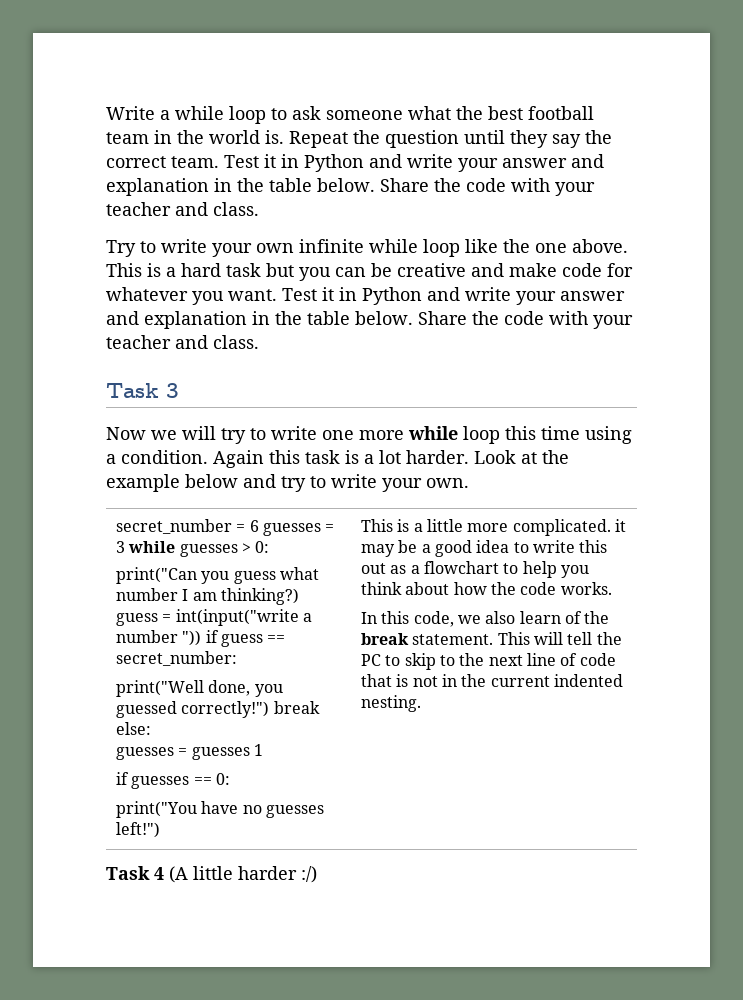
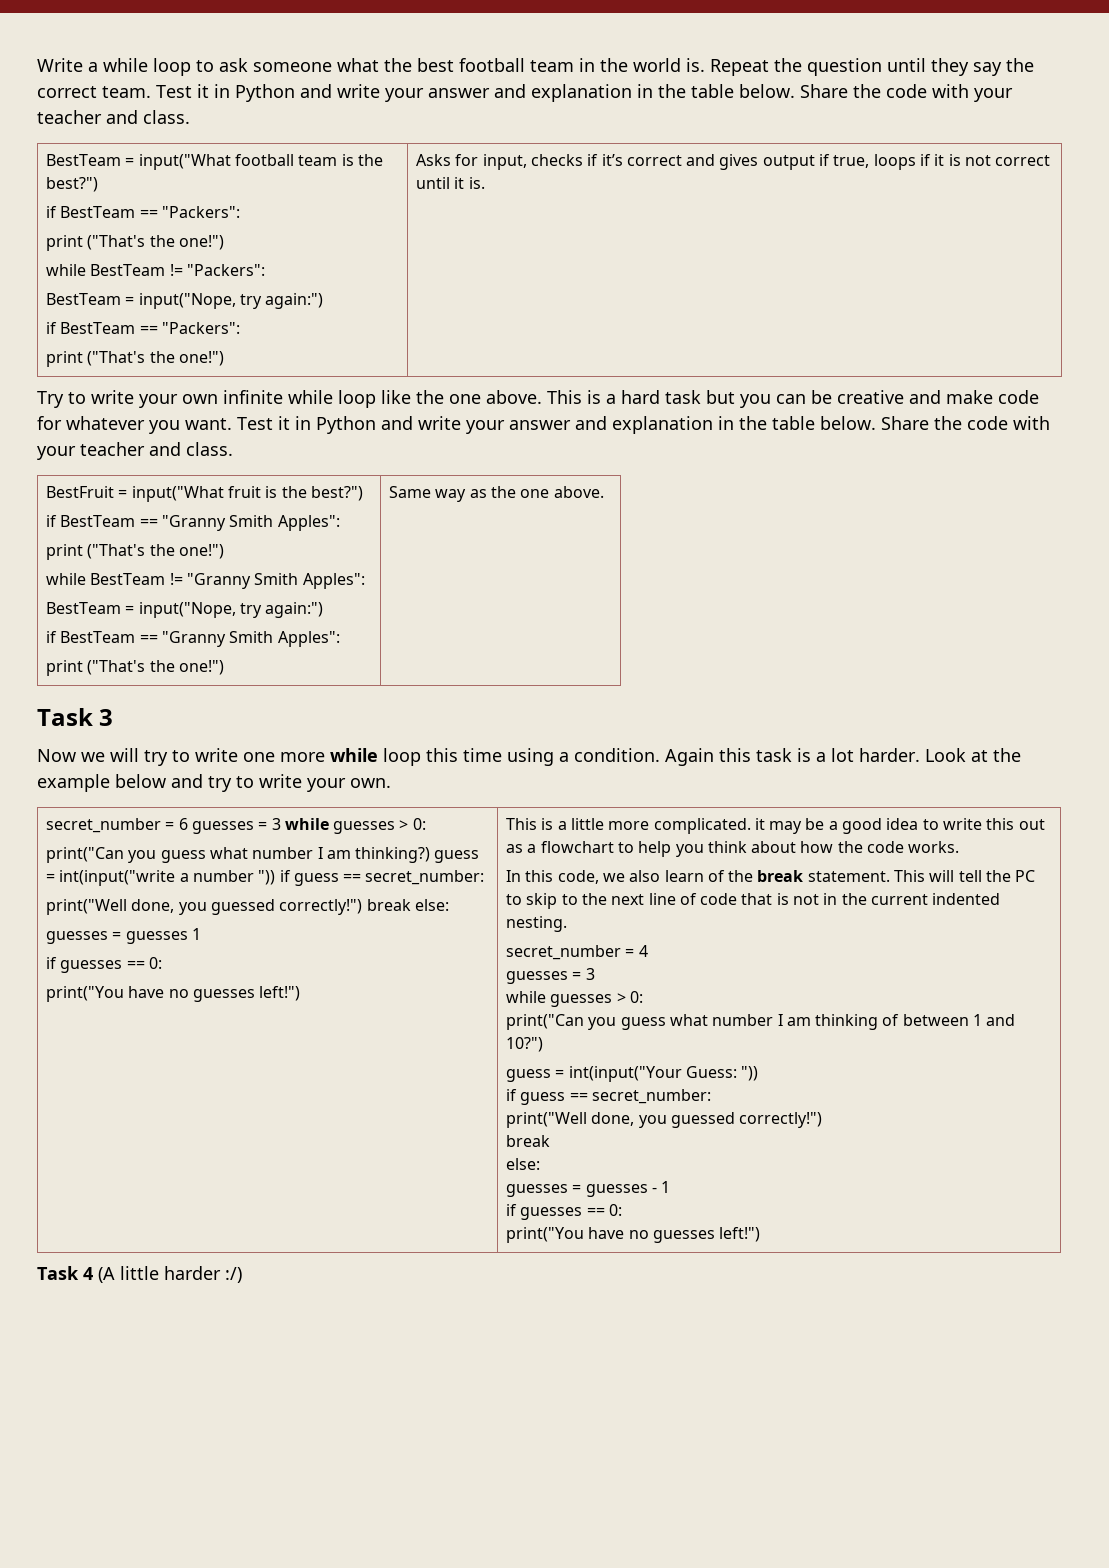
(259, 209) none -> [45,154,383,170] [45,177,98,192] [45,206,240,218] [45,235,224,251] [45,264,265,276] [45,293,324,309] [45,322,240,334] [45,351,224,367] [415,154,1051,170] [415,177,485,189] // BestTeam = input("What football team is the best?") // if BestTeam == "Packers": // print ("That's the one!") // while BestTeam != "Packers": // BestTeam = input("Nope, try again:") // if BestTeam == "Packers": // print ("That's the one!") | Asks for input, checks if it’s correct and gives output if true, loops if it is not correct until it is.
(259, 342) none -> [45,486,363,502] [45,515,340,531] [45,544,224,560] [45,573,365,589] [45,602,324,618] [45,631,340,647] [45,660,224,676] [388,486,604,502] // BestFruit = input("What fruit is the best?") // if BestTeam == "Granny Smith Apples": // print ("That's the one!") // while BestTeam != "Granny Smith Apples": // BestTeam = input("Nope, try again:") // if BestTeam == "Granny Smith Apples": // print ("That's the one!") | Same way as the one above.
(422, 703) none -> [505,945,648,960] [505,968,595,984] [505,991,643,1007] [505,1014,1016,1030] [505,1037,543,1052] [505,1066,759,1082] [505,1089,711,1105] [505,1112,823,1128] [505,1135,550,1147] [505,1158,540,1170] [505,1181,671,1197] [505,1204,622,1220] [505,1227,761,1243] // secret_number = 4 // guesses = 3 // while guesses > 0: // print("Can you guess what number I am thinking of between 1 and 10?") // guess = int(input("Your Guess: ")) // if guess == secret_number: // print("Well done, you guessed correctly!") // break // else: // guesses = guesses - 1 // if guesses == 0: // print("You have no guesses left!")

